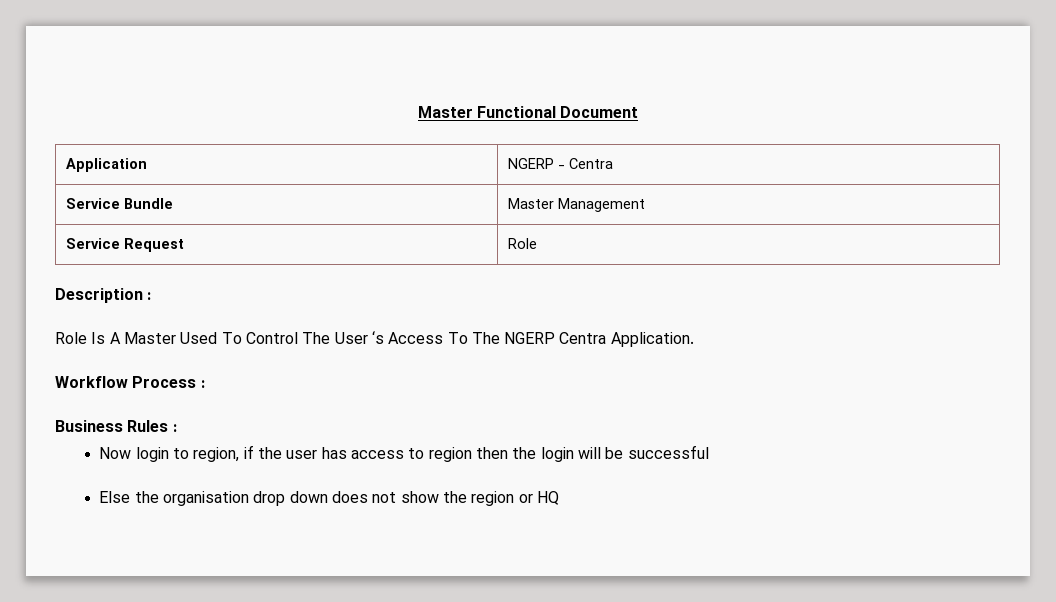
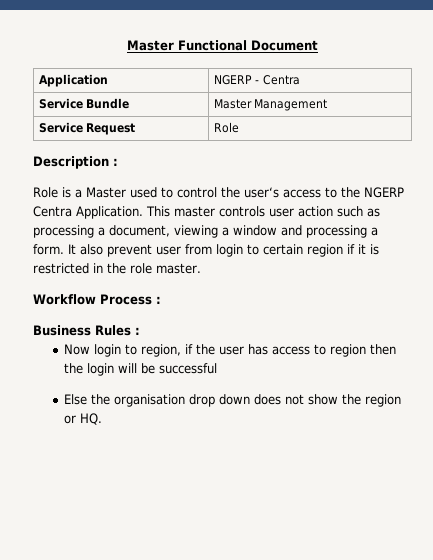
[91,331,694,347] Is A Master Used To Control The User ‘s Access To The NGERP Centra Application. -> [62,187,404,198] [33,206,380,219] [33,225,378,238] [33,244,379,257] [33,263,201,274] is a Master used to control the user‘s access to the NGERP Centra Application. This master controls user action such as processing a document, viewing a window and processing a form. It also prevent user from login to certain region if it is restricted in the role master.
[536,491,559,505] HQ -> [80,413,103,425] HQ.

